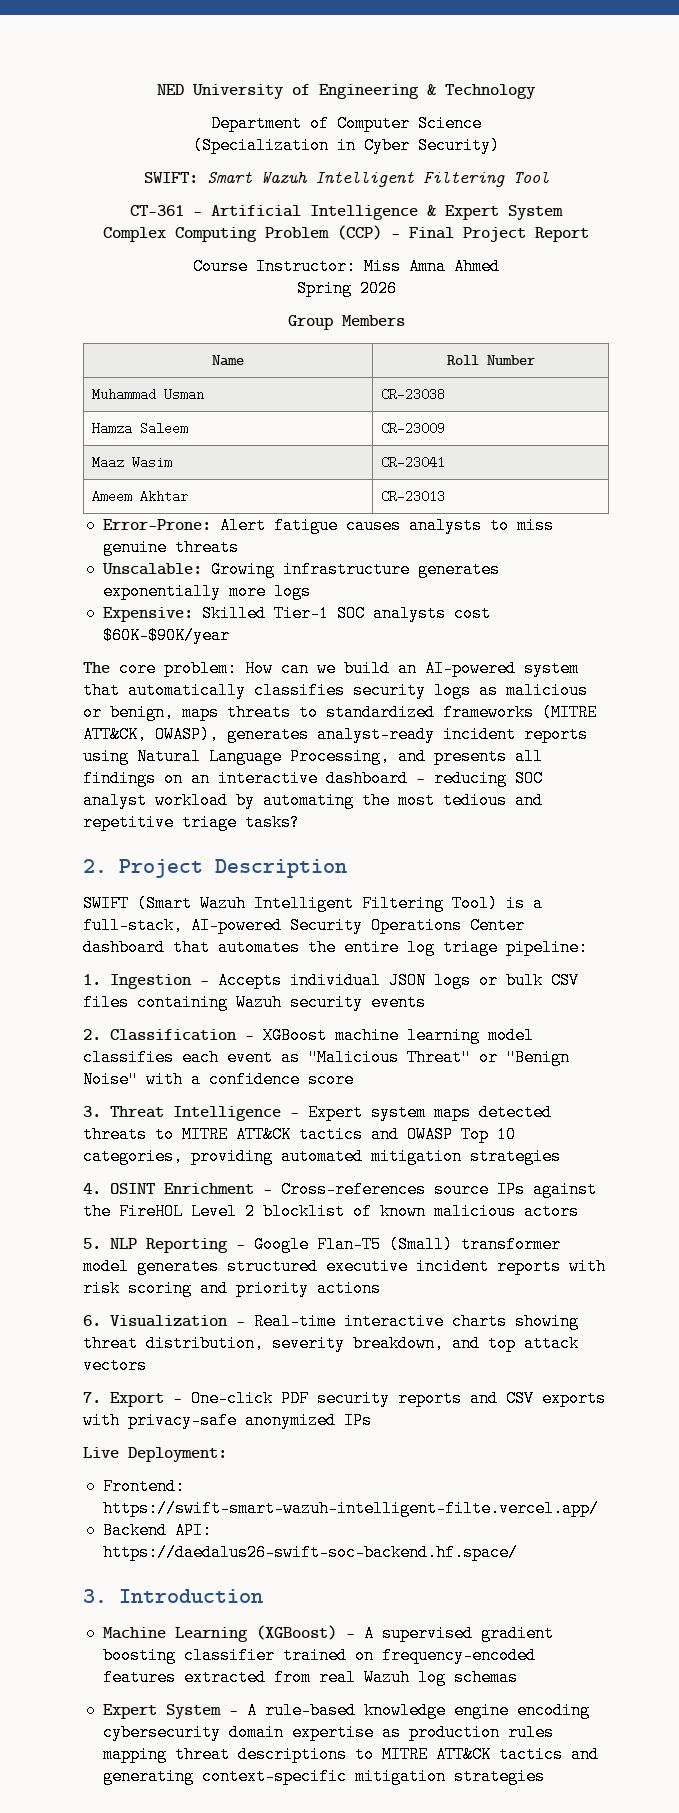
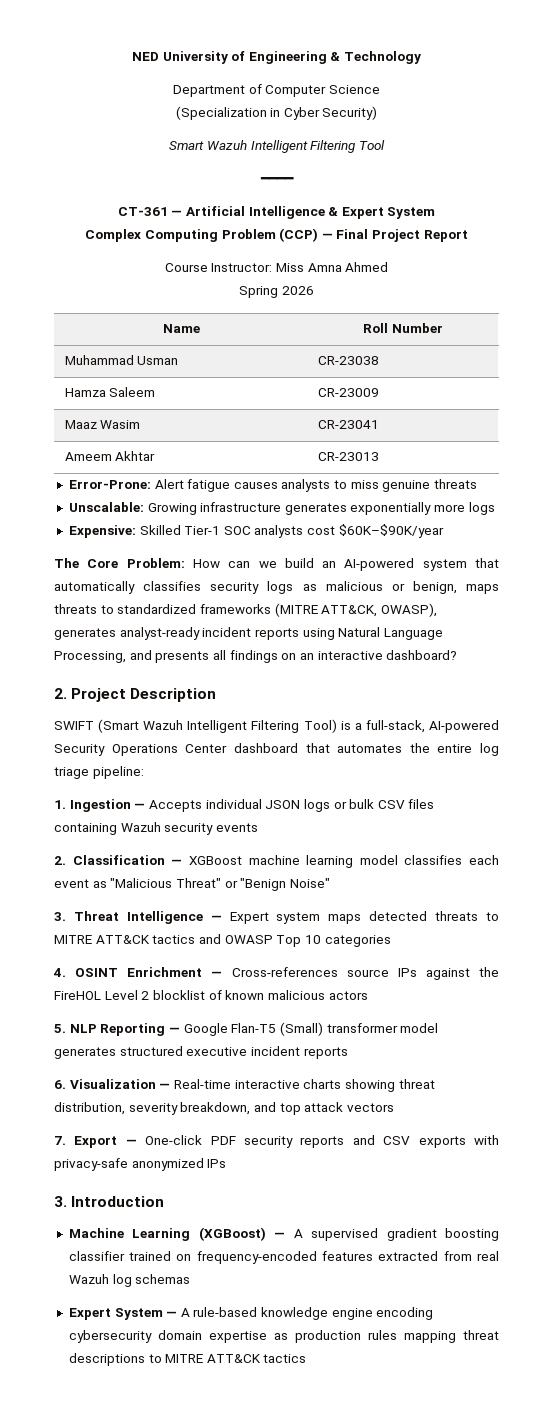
[143,172,198,183] SWIFT: -> (378, 113) none
(549, 177) none -> [259,177,294,183] // ━━━━
[287,315,405,330] // Group Members -> (314, 290) none
[119,660,237,677] core problem: -> [87,558,185,568] Core Problem:
[326,770,543,787] [83,792,543,809] [83,814,300,831] dashboard — reducing SOC analyst workload by automating the most tedious and repetitive triage tasks? -> [386,650,458,660] dashboard?
[146,1071,354,1088] with a confidence score -> (330, 883) none
[83,1148,561,1165] categories, providing automated mitigation strategies -> [324,935,391,947] categories
[569,1258,606,1275] [83,1280,381,1297] with risk scoring and priority actions -> (348, 1053) none
[83,1447,227,1462] [102,1478,185,1495] [102,1500,599,1517] [102,1522,212,1539] [102,1544,518,1561] // Live Deployment: // Frontend: https://swift-smart-wazuh-intelligent-filte.vercel.app/ // Backend API: https://daedalus26-swift-soc-backend.hf.space/ -> (227, 1163) none
[570,1746,599,1763] [102,1768,545,1785] and generating context-specific mitigation strategies -> (307, 1358) none

